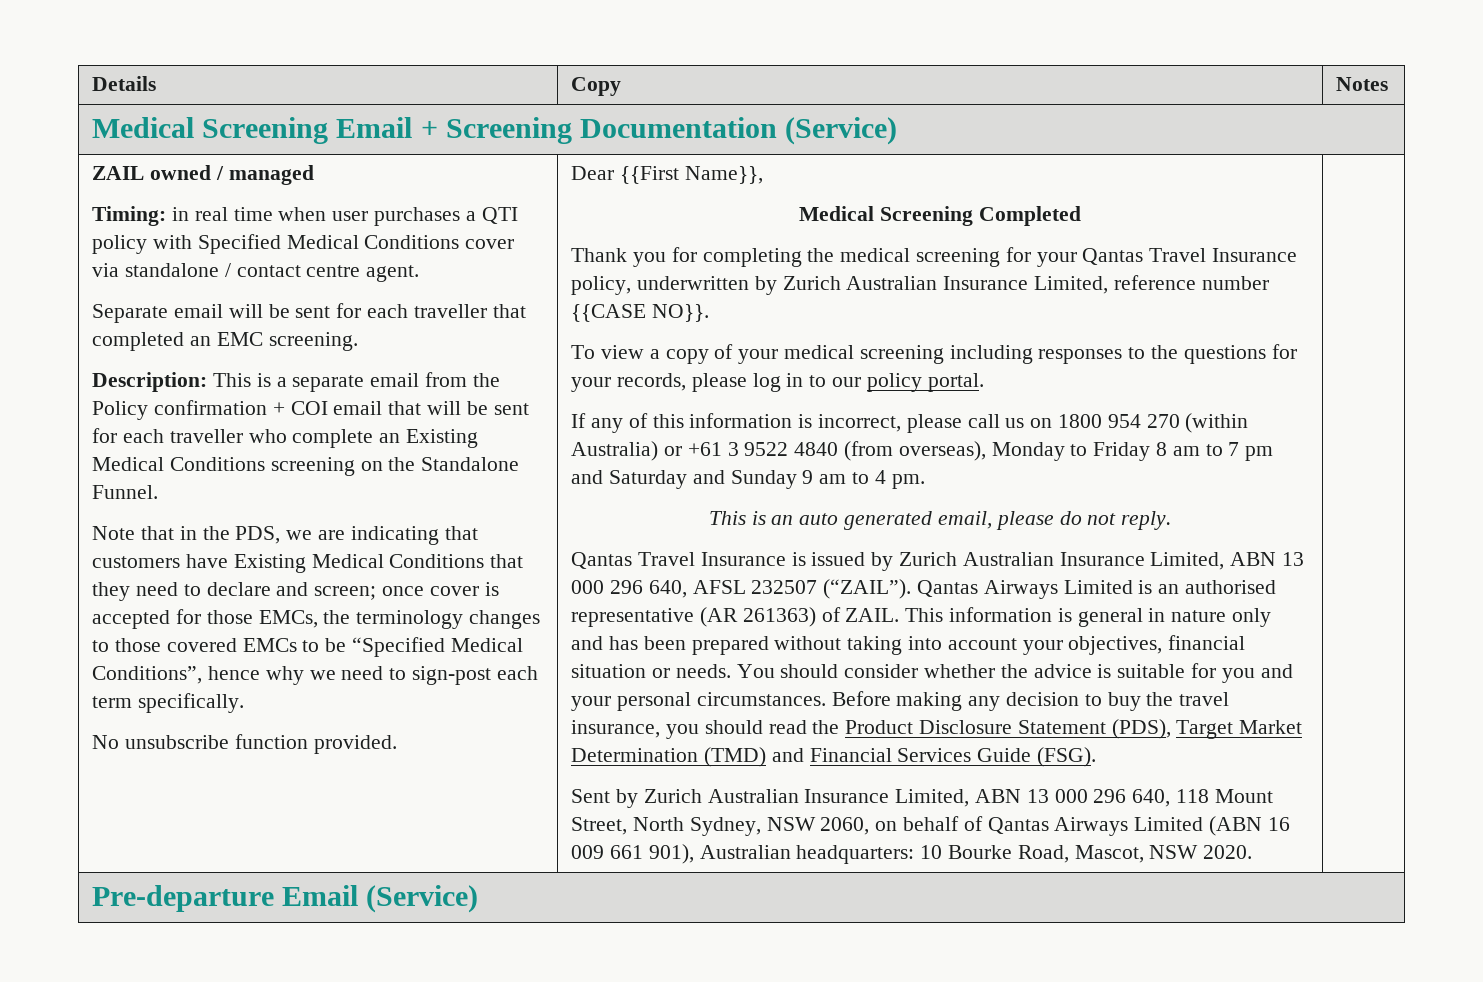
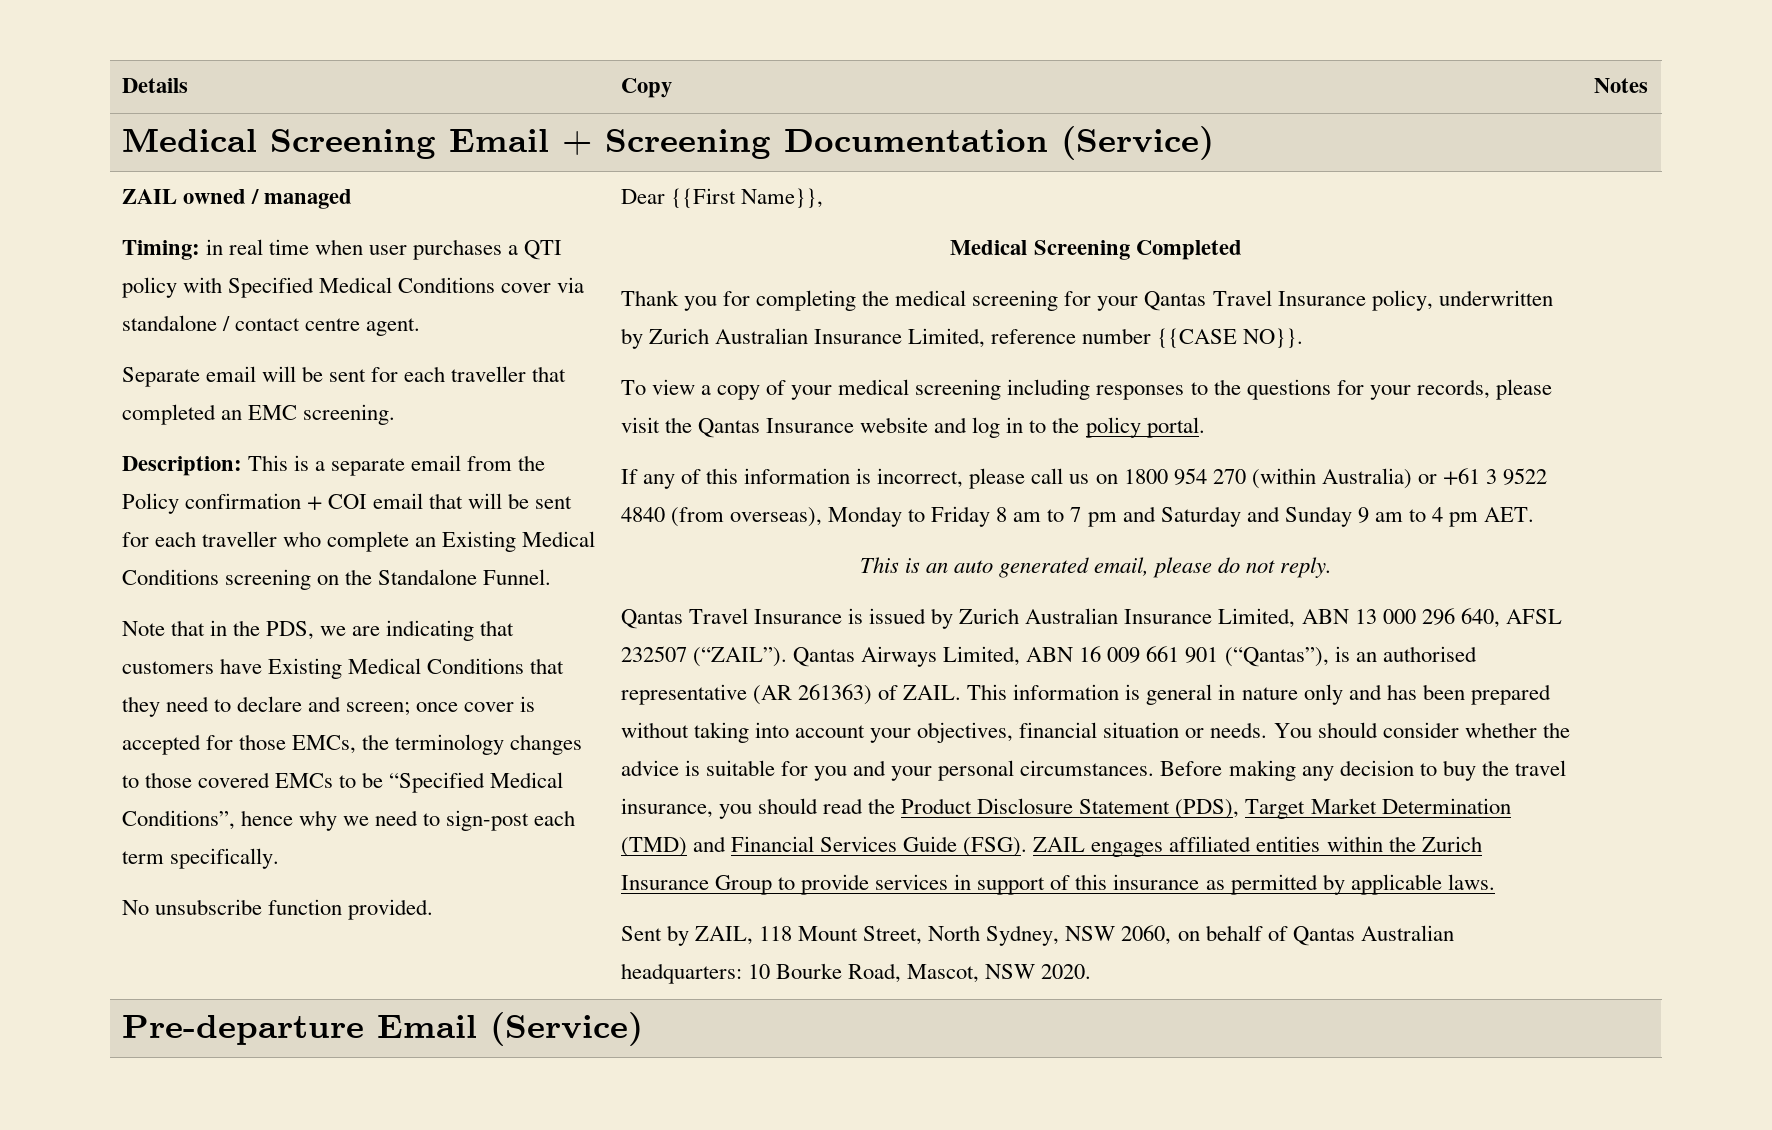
(747, 382) none -> [620,417,968,438] visit the Qantas Insurance website and
[832,377,862,387] our -> [1052,417,1080,433] the
[891,474,925,489] pm. -> [1449,507,1535,527] pm AET.
[1063,580,1133,594] Limited -> [943,646,1329,667] Limited, ABN 16 009 661 901 (“Qantas”),
[571,789,1171,808] // Sent by Zurich Australian Insurance Limited, ABN 13 000 296 640, -> [1033,836,1482,857] [620,874,1495,895] [620,925,753,946] ZAIL engages affiliated entities within the Zurich Insurance Group to provide services in support of this insurance as permitted by applicable laws. // Sent by ZAIL,
[1054,816,1290,836] [571,844,694,864] Airways Limited (ABN 16 009 661 901), -> (1355, 936) none

